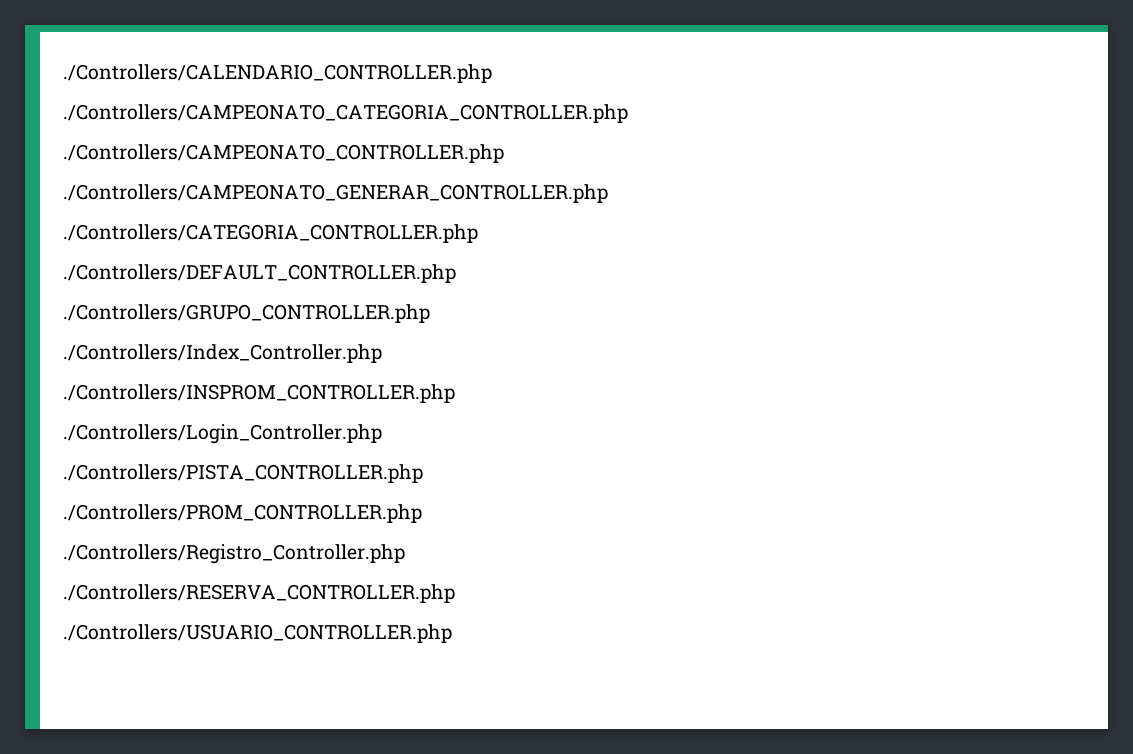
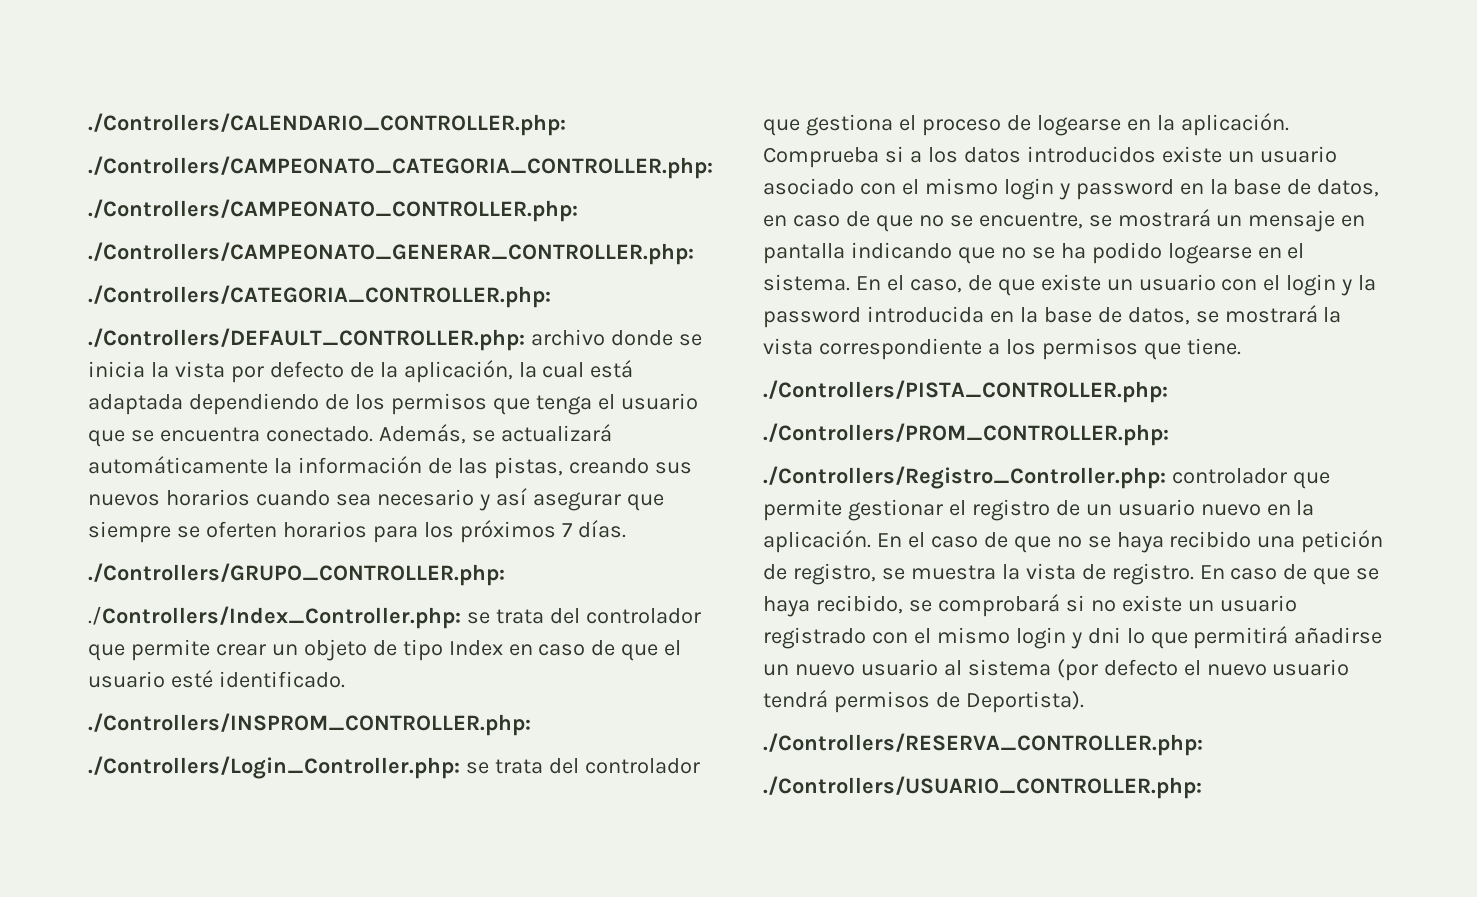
[63,64,492,83] [63,104,628,123] [63,144,504,163] [63,184,608,203] [63,224,478,243] [63,264,456,283] [63,304,430,323] [63,344,382,363] [63,384,455,403] [63,424,382,444] [63,464,423,483] [63,504,422,523] [63,544,405,564] [63,584,455,603] [63,624,452,643] ./Controllers/CALENDARIO_CONTROLLER.php // ./Controllers/CAMPEONATO_CATEGORIA_CONTROLLER.php // ./Controllers/CAMPEONATO_CONTROLLER.php // ./Controllers/CAMPEONATO_GENERAR_CONTROLLER.php // ./Controllers/CATEGORIA_CONTROLLER.php // ./Controllers/DEFAULT_CONTROLLER.php // ./Controllers/GRUPO_CONTROLLER.php // ./Controllers/Index_Controller.php // ./Controllers/INSPROM_CONTROLLER.php // ./Controllers/Login_Controller.php // ./Controllers/PISTA_CONTROLLER.php // ./Controllers/PROM_CONTROLLER.php // ./Controllers/Registro_Controller.php // ./Controllers/RESERVA_CONTROLLER.php // ./Controllers/USUARIO_CONTROLLER.php -> [88,113,566,136] [88,156,713,179] [88,199,578,222] [88,242,694,265] [88,285,551,308] [88,328,702,351] [88,360,634,383] [88,393,698,415] [88,424,612,447] [88,456,692,479] [88,488,664,511] [88,520,626,543] [88,563,505,586] [88,606,701,629] [88,639,682,661] [88,670,345,688] [88,713,531,736] [88,756,700,779] [763,113,1289,136] [763,146,1337,168] [763,178,1380,200] [763,209,1366,232] [763,242,1305,264] [763,274,1377,296] [763,305,1342,328] [763,338,1241,360] [763,380,1168,403] [763,423,1169,446] [763,466,1330,489] [763,499,1315,521] [763,530,1384,553] [763,563,1380,585] [763,594,1297,617] [763,626,1383,649] [763,659,1350,681] [763,690,1084,713] [763,733,1203,756] [763,776,1202,799] ./Controllers/CALENDARIO_CONTROLLER.php: // ./Controllers/CAMPEONATO_CATEGORIA_CONTROLLER.php: // ./Controllers/CAMPEONATO_CONTROLLER.php: // ./Controllers/CAMPEONATO_GENERAR_CONTROLLER.php: // ./Controllers/CATEGORIA_CONTROLLER.php: // ./Controllers/DEFAULT_CONTROLLER.php: archivo donde se inicia la vista por defecto de la aplicación, la cual está adaptada dependiendo de los permisos que tenga el usuario que se encuentra conectado. Además, se actualizará automáticamente la información de las pistas, creando sus nuevos horarios cuando sea necesario y así asegurar que siempre se oferten horarios para los próximos 7 días. // ./Controllers/GRUPO_CONTROLLER.php: // ./Controllers/Index_Controller.php: se trata del controlador que permite crear un objeto de tipo Index en caso de que el usuario esté identificado. // ./Controllers/INSPROM_CONTROLLER.php: // ./Controllers/Login_Controller.php: se trata del controlador que gestiona el proceso de logearse en la aplicación. Comprueba si a los datos introducidos existe un usuario asociado con el mismo login y password en la base de datos, en caso de que no se encuentre, se mostrará un mensaje en pantalla indicando que no se ha podido logearse en el sistema. En el caso, de que existe un usuario con el login y la password introducida en la base de datos, se mostrará la vista correspondiente a los permisos que tiene. // ./Controllers/PISTA_CONTROLLER.php: // ./Controllers/PROM_CONTROLLER.php: // ./Controllers/Registro_Controller.php: controlador que permite gestionar el registro de un usuario nuevo en la aplicación. En el caso de que no se haya recibido una petición de registro, se muestra la vista de registro. En caso de que se haya recibido, se comprobará si no existe un usuario registrado con el mismo login y dni lo que permitirá añadirse un nuevo usuario al sistema (por defecto el nuevo usuario tendrá permisos de Deportista). // ./Controllers/RESERVA_CONTROLLER.php: // ./Controllers/USUARIO_CONTROLLER.php:

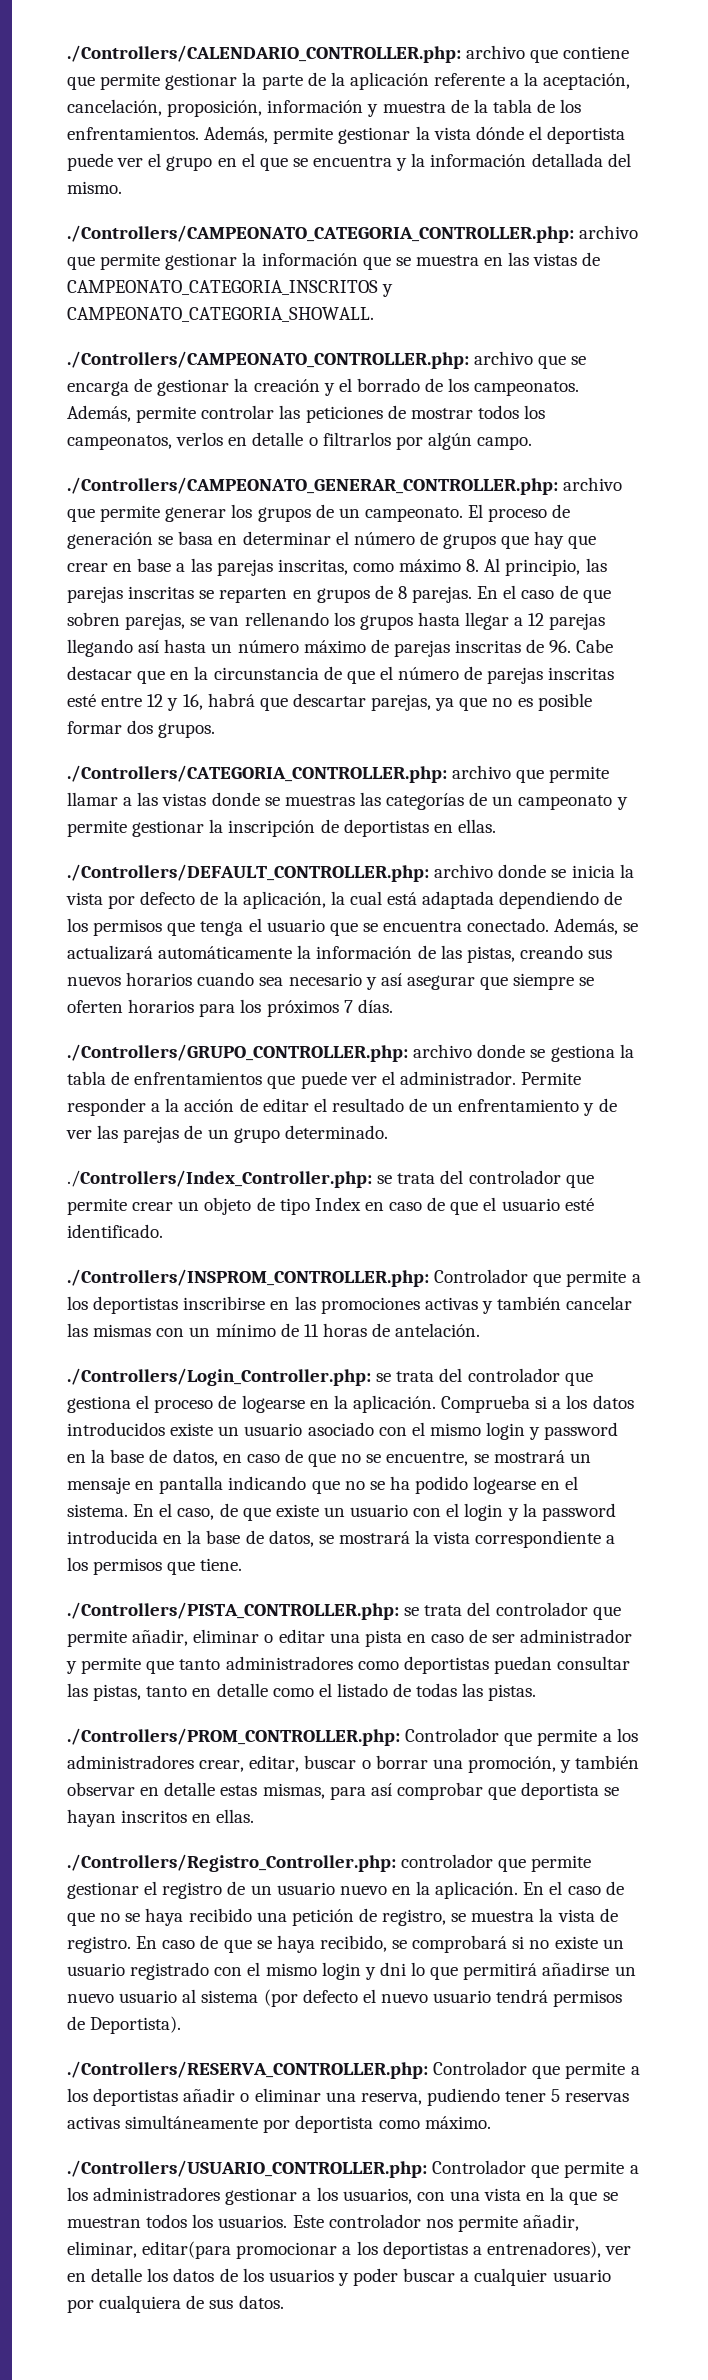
[88,156,713,179] [88,199,578,222] [88,242,694,265] [88,285,551,308] // ./Controllers/CAMPEONATO_CATEGORIA_CONTROLLER.php: // ./Controllers/CAMPEONATO_CONTROLLER.php: // ./Controllers/CAMPEONATO_GENERAR_CONTROLLER.php: // ./Controllers/CATEGORIA_CONTROLLER.php: -> [466,45,630,63] [67,72,631,90] [67,99,582,117] [67,126,626,144] [67,153,631,171] [67,181,122,194] [67,225,639,243] [67,252,601,270] [67,280,394,297] [67,307,374,322] [67,351,587,369] [67,378,580,396] [67,405,546,423] [67,432,533,450] [67,477,623,495] [67,504,571,522] [67,531,597,549] [67,558,607,576] [67,585,611,603] [67,612,606,630] [67,639,614,657] [67,666,615,684] [67,693,592,711] [67,720,216,738] [67,765,610,783] [67,792,628,810] [67,819,496,837] archivo que contiene que permite gestionar la parte de la aplicación referente a la aceptación, cancelación, proposición, información y muestra de la tabla de los enfrentamientos. Además, permite gestionar la vista dónde el deportista puede ver el grupo en el que se encuentra y la información detallada del mismo. // ./Controllers/CAMPEONATO_CATEGORIA_CONTROLLER.php: archivo que permite gestionar la información que se muestra en las vistas de CAMPEONATO_CATEGORIA_INSCRITOS y CAMPEONATO_CATEGORIA_SHOWALL. // ./Controllers/CAMPEONATO_CONTROLLER.php: archivo que se encarga de gestionar la creación y el borrado de los campeonatos. Además, permite controlar las peticiones de mostrar todos los campeonatos, verlos en detalle o filtrarlos por algún campo. // ./Controllers/CAMPEONATO_GENERAR_CONTROLLER.php: archivo que permite generar los grupos de un campeonato. El proceso de generación se basa en determinar el número de grupos que hay que crear en base a las parejas inscritas, como máximo 8. Al principio, las parejas inscritas se reparten en grupos de 8 parejas. En el caso de que sobren parejas, se van rellenando los grupos hasta llegar a 12 parejas llegando así hasta un número máximo de parejas inscritas de 96. Cabe destacar que en la circunstancia de que el número de parejas inscritas esté entre 12 y 16, habrá que descartar parejas, ya que no es posible formar dos grupos. // ./Controllers/CATEGORIA_CONTROLLER.php: archivo que permite llamar a las vistas donde se muestras las categorías de un campeonato y permite gestionar la inscripción de deportistas en ellas.
(505, 574) none -> [413,1044,634,1062] [67,1071,582,1089] [67,1098,617,1116] [66,1125,388,1143] archivo donde se gestiona la tabla de enfrentamientos que puede ver el administrador. Permite responder a la acción de editar el resultado de un enfrentamiento y de ver las parejas de un grupo determinado.
(531, 724) none -> [434,1269,641,1287] [67,1296,633,1314] [67,1323,481,1337] Controlador que permite a los deportistas inscribirse en las promociones activas y también cancelar las mismas con un mínimo de 11 horas de antelación.
[763,423,1169,446] // ./Controllers/PROM_CONTROLLER.php: -> [404,1602,621,1620] [67,1629,633,1647] [66,1656,631,1674] [67,1683,537,1701] [67,1728,638,1746] [67,1755,640,1773] [67,1782,620,1800] [67,1809,255,1827] se trata del controlador que permite añadir, eliminar o editar una pista en caso de ser administrador y permite que tanto administradores como deportistas puedan consultar las pistas, tanto en detalle como el listado de todas las pistas. // ./Controllers/PROM_CONTROLLER.php: Controlador que permite a los administradores crear, editar, buscar o borrar una promoción, y también observar en detalle estas mismas, para así comprobar que deportista se hayan inscritos en ellas.
[763,776,1202,799] // ./Controllers/USUARIO_CONTROLLER.php: -> [433,2061,640,2079] [67,2088,630,2106] [67,2115,491,2133] [67,2160,639,2178] [67,2187,618,2205] [67,2214,580,2232] [67,2241,632,2259] [67,2268,611,2286] [67,2295,284,2313] Controlador que permite a los deportistas añadir o eliminar una reserva, pudiendo tener 5 reservas activas simultáneamente por deportista como máximo. // ./Controllers/USUARIO_CONTROLLER.php: Controlador que permite a los administradores gestionar a los usuarios, con una vista en la que se muestran todos los usuarios. Este controlador nos permite añadir, eliminar, editar(para promocionar a los deportistas a entrenadores), ver en detalle los datos de los usuarios y poder buscar a cualquier usuario por cualquiera de sus datos.

